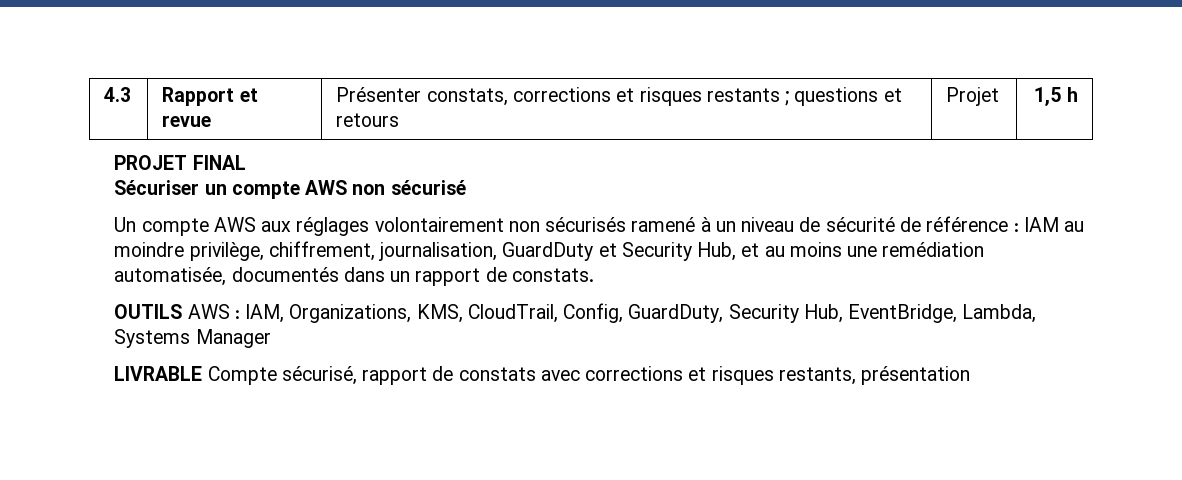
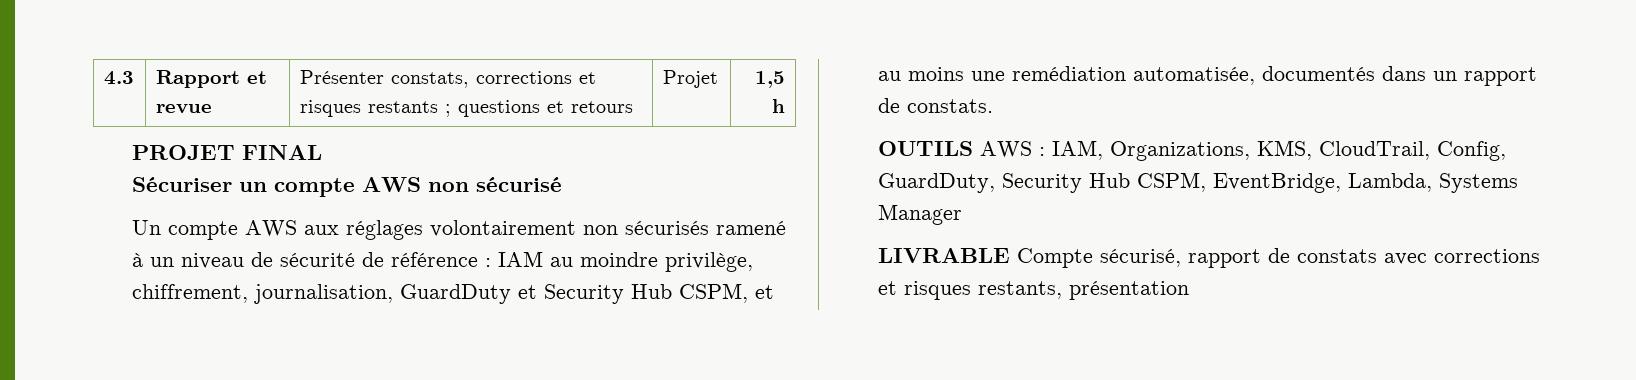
[697,242,737,261] Hub, -> [630,283,748,303] Hub CSPM,
[803,304,843,323] Hub, -> [1088,172,1206,192] Hub CSPM,

